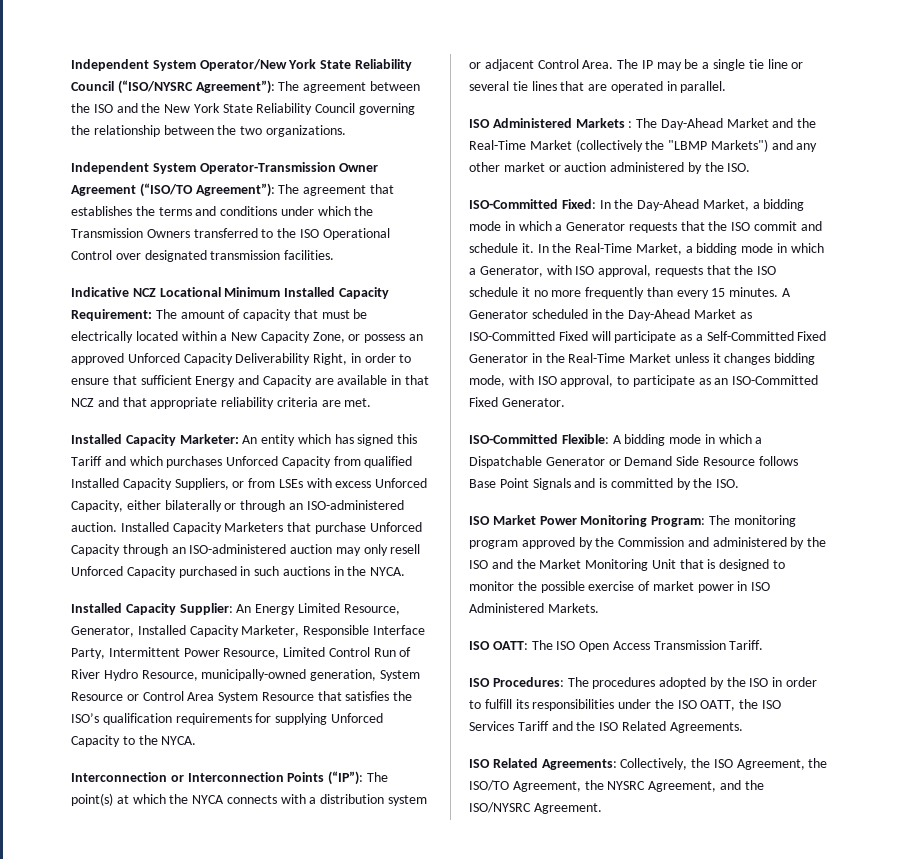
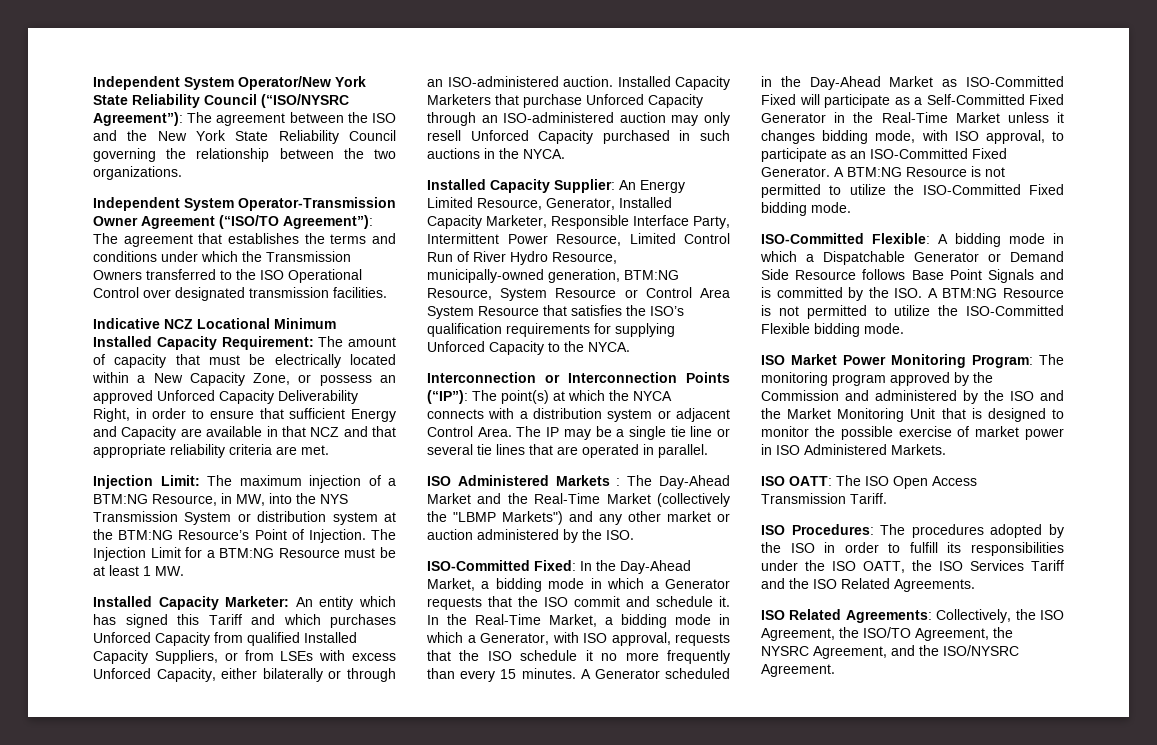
(372, 402) none -> [93,475,396,489] [93,493,348,506] [93,511,396,525] [93,529,396,543] [93,547,396,561] [93,565,184,576] // Injection Limit: The maximum injection of a BTM:NG Resource, in MW, into the NYS Transmission System or distribution system at the BTM:NG Resource’s Point of Injection. The Injection Limit for a BTM:NG Resource must be at least 1 MW.
(377, 675) none -> [624,270,679,280] [427,288,492,300] BTM:NG Resource,
(565, 402) none -> [834,166,1005,177] [761,184,1064,198] [761,202,851,216] A BTM:NG Resource is not permitted to utilize the ISO-Committed Fixed bidding mode.
(740, 483) none -> [927,288,1064,298] [761,305,1064,319] [761,323,904,337] A BTM:NG Resource is not permitted to utilize the ISO-Committed Flexible bidding mode.

